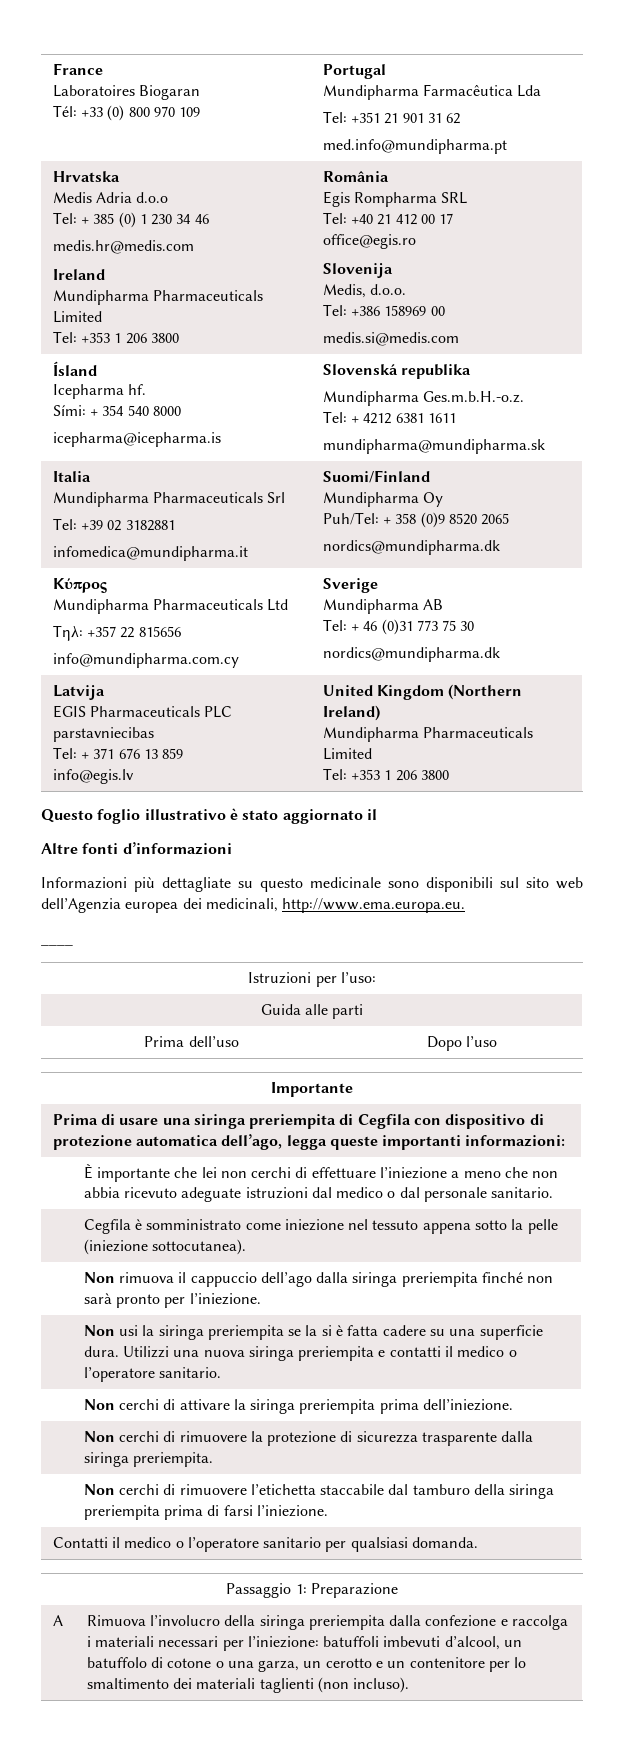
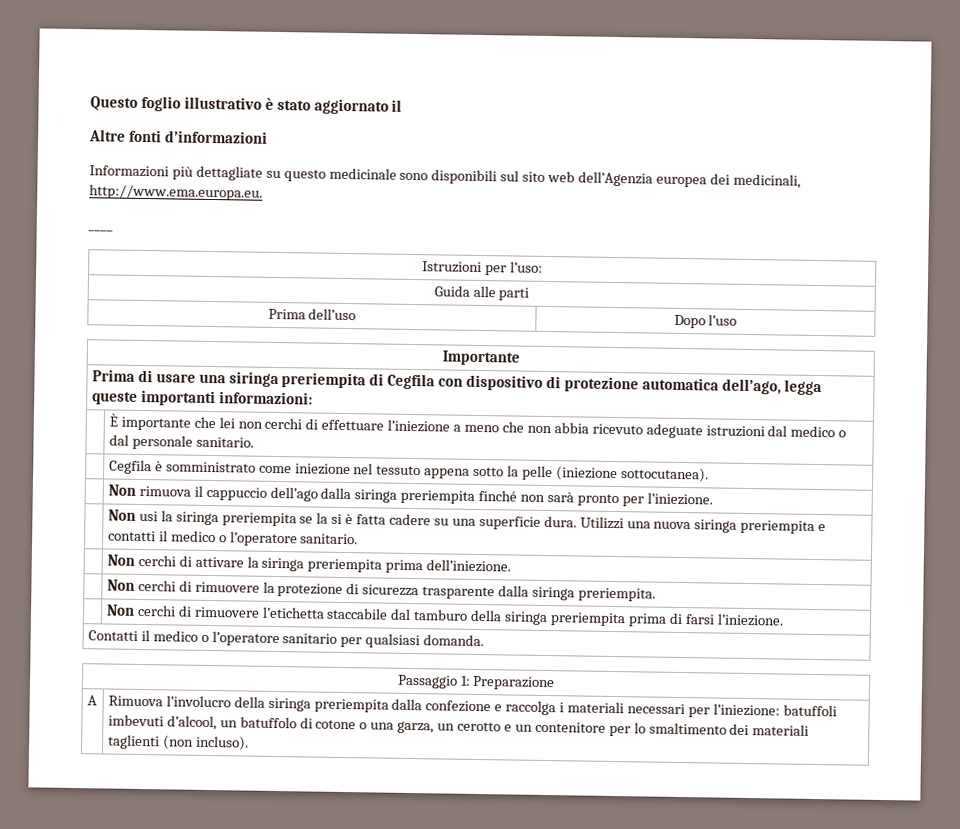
[52,63,103,75] [52,85,200,100] [52,105,201,121] [322,64,386,79] [322,84,542,100] [322,111,461,124] [322,139,507,154] [52,171,120,182] [52,192,169,203] [52,212,209,228] [52,240,194,254] [52,269,105,280] [52,290,263,305] [52,311,102,323] [52,331,179,344] [322,171,389,182] [322,191,468,207] [322,212,454,225] [322,234,416,249] [322,263,393,278] [322,284,406,298] [322,304,445,316] [322,332,459,346] [52,361,97,376] [52,384,146,399] [52,405,181,416] [52,432,221,447] [322,364,471,379] [322,391,524,406] [322,411,456,424] [322,439,545,454] [52,471,91,482] [52,492,286,507] [52,518,175,531] [52,546,248,561] [322,470,430,483] [322,492,443,507] [322,512,510,528] [322,540,500,555] [52,578,107,593] [52,599,289,614] [52,625,181,641] [52,653,239,668] [322,578,378,593] [322,599,443,614] [322,619,475,635] [322,647,500,662] [52,685,105,700] [52,705,233,718] [52,727,154,742] [52,747,184,759] [52,769,134,784] [322,684,523,700] [322,705,380,721] [322,727,533,742] [322,748,372,760] [322,768,449,781] France // Laboratoires Biogaran // Tél: +33 (0) 800 970 109 | Portugal // Mundipharma Farmacêutica Lda // Tel: +351 21 901 31 62 // med.info@mundipharma.pt // Hrvatska // Medis Adria d.o.o // Tel: + 385 (0) 1 230 34 46 // medis.hr@medis.com // Ireland // Mundipharma Pharmaceuticals Limited // Tel: +353 1 206 3800 | România // Egis Rompharma SRL // Tel: +40 21 412 00 17 // office@egis.ro // Slovenija // Medis, d.o.o. // Tel: +386 158969 00 // medis.si@medis.com // Ísland // Icepharma hf. // Sími: + 354 540 8000 // icepharma@icepharma.is | Slovenská republika // Mundipharma Ges.m.b.H.-o.z. // Tel: + 4212 6381 1611 // mundipharma@mundipharma.sk // Italia // Mundipharma Pharmaceuticals Srl // Tel: +39 02 3182881 // infomedica@mundipharma.it | Suomi/Finland // Mundipharma Oy // Puh/Tel: + 358 (0)9 8520 2065 // nordics@mundipharma.dk // Κύπρος // Mundipharma Pharmaceuticals Ltd // Τηλ: +357 22 815656 // info@mundipharma.com.cy | Sverige // Mundipharma AB // Tel: + 46 (0)31 773 75 30 // nordics@mundipharma.dk // Latvija // EGIS Pharmaceuticals PLC parstavniecibas // Tel: + 371 676 13 859 // info@egis.lv | United Kingdom (Northern Ireland) // Mundipharma Pharmaceuticals Limited // Tel: +353 1 206 3800 // -> (90, 103) none

